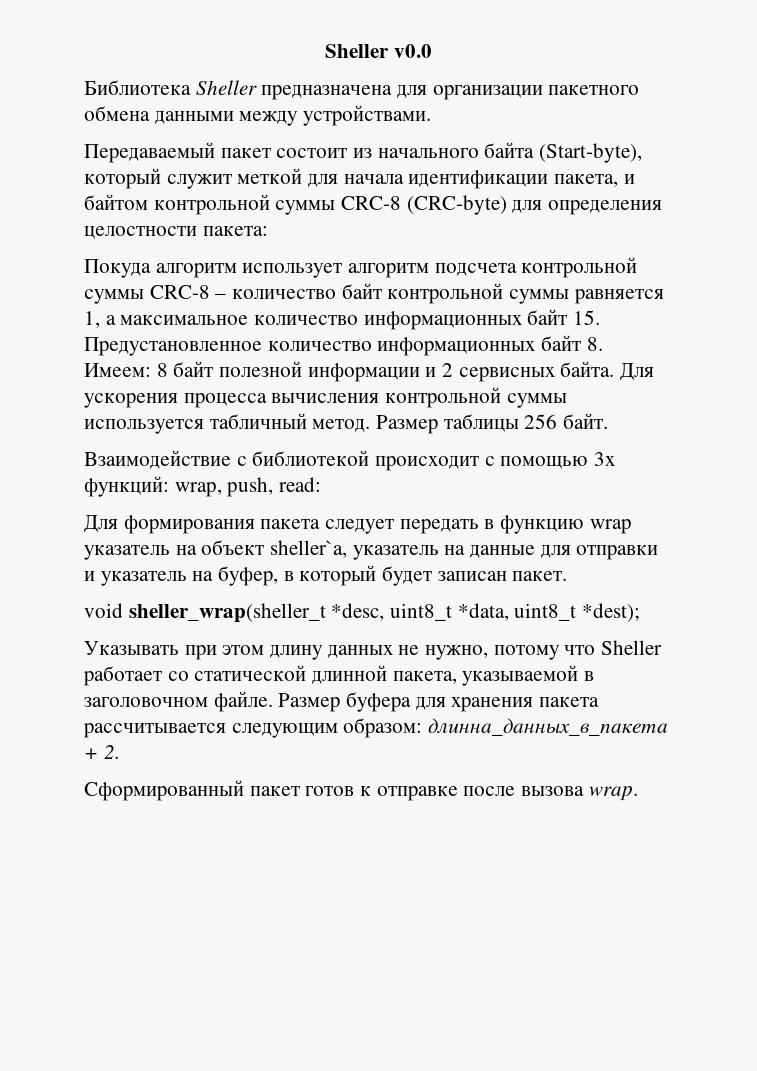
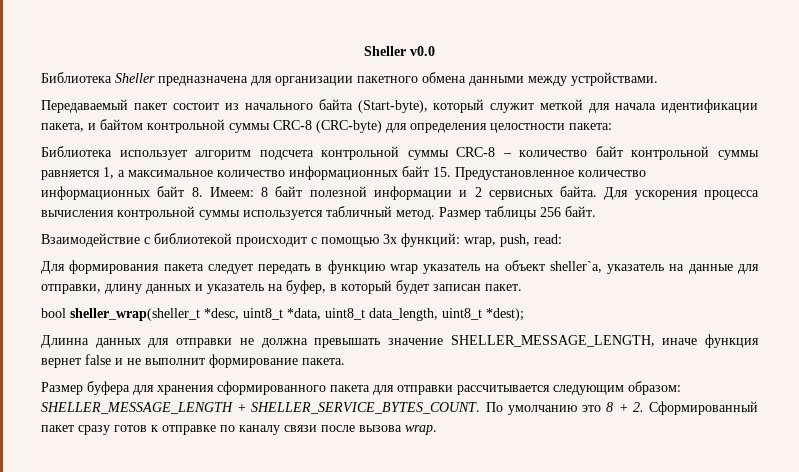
[84,259,237,278] Покуда алгоритм -> [41,146,112,157] Библиотека
[576,545,659,560] отправки -> [41,284,191,294] отправки, длину данных
[84,603,123,618] void -> [41,308,66,318] bool
(577, 612) none -> [369,308,482,321] data_length, uint8_t
[84,640,663,660] [83,665,595,686] [84,691,600,712] [83,718,669,738] Указывать при этом длину данных не нужно, потому что Sheller работает со статической длинной пакета, указываемой в заголовочном файле. Размер буфера для хранения пакета рассчитывается следующим образом: длинна_данных_в_пакета -> [41,334,759,348] [41,354,345,368] [41,381,681,395] [41,402,614,415] Длинна данных для отправки не должна превышать значение SHELLER_MESSAGE_LENGTH, иначе функция вернет false и не выполнит формирование пакета. // Размер буфера для хранения сформированного пакета для отправки рассчитывается следующим образом: SHELLER_MESSAGE_LENGTH + SHELLER_SERVICE_BYTES_COUNT. По умолчанию это 8
(120, 752) // -> (644, 407) none
(300, 791) none -> [78,425,110,435] сразу
(458, 793) none -> [220,425,317,435] по каналу связи

